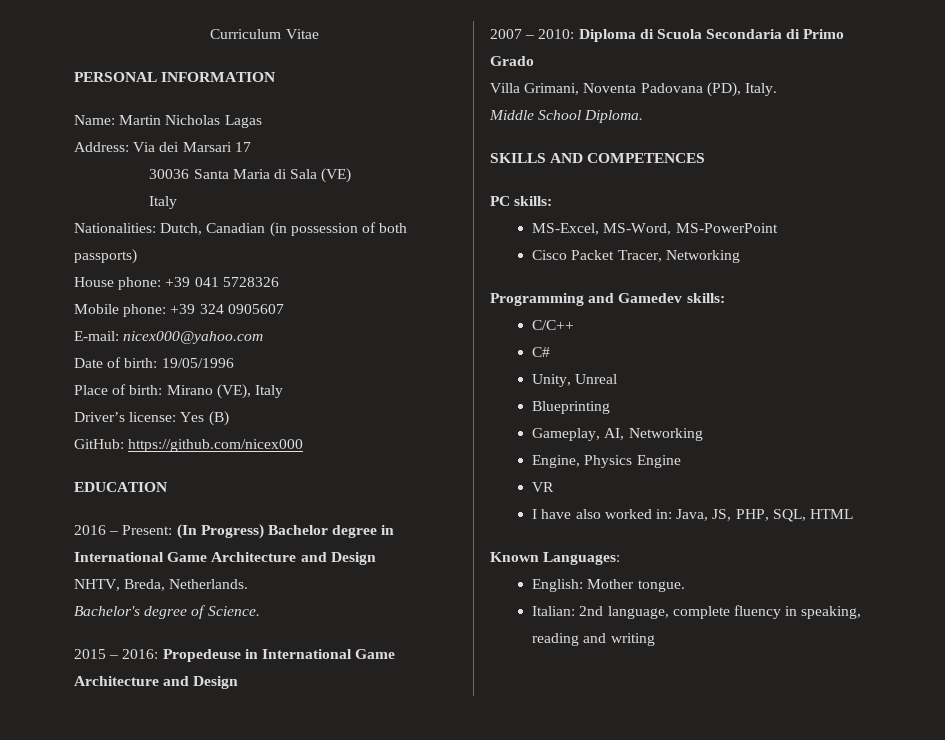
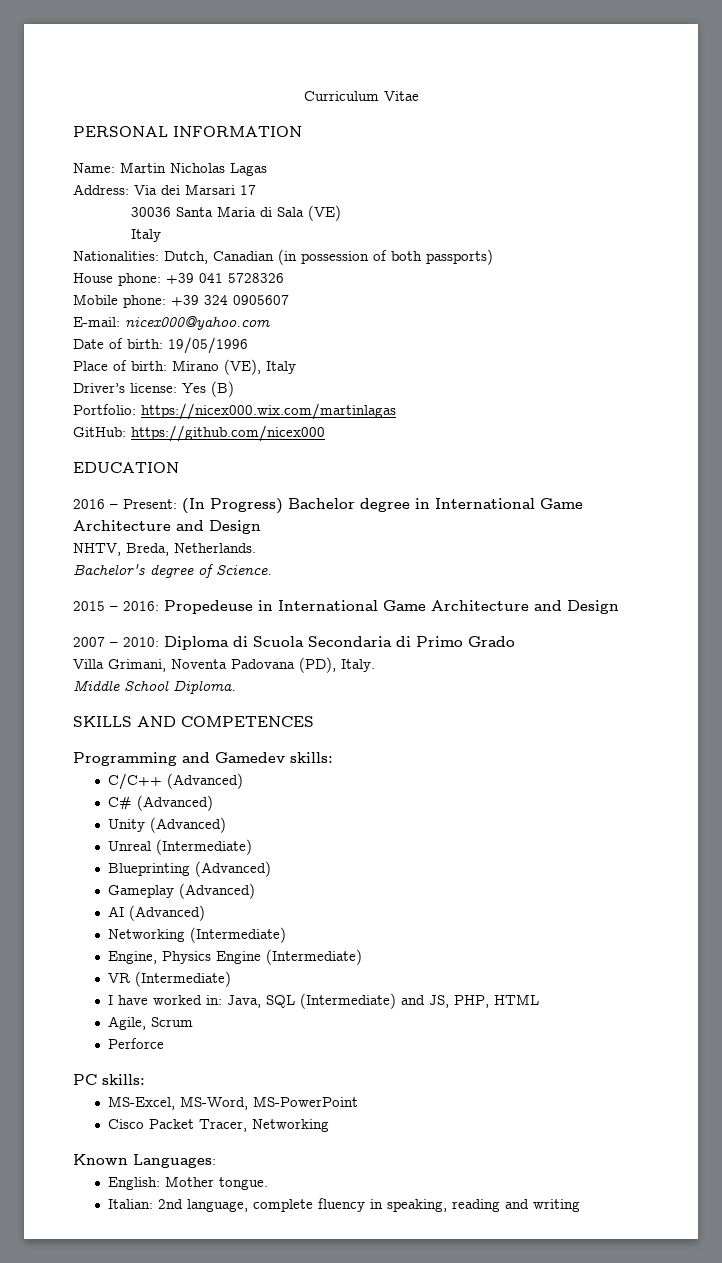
(229, 418) none -> [73,403,396,420] // Portfolio: https://nicex000.wix.com/martinlagas
(706, 158) none -> [73,752,333,766] [108,773,244,790] [108,795,214,811] [108,817,227,833] [108,839,253,855] [108,861,272,877] [108,883,256,899] [108,905,206,921] [108,927,287,943] [108,949,363,965] [108,971,232,987] [108,993,540,1009] [108,1016,194,1030] [108,1038,165,1049] // Programming and Gamedev skills: // C/C++ (Advanced) // C# (Advanced) // Unity (Advanced) // Unreal (Intermediate) // Blueprinting (Advanced) // Gameplay (Advanced) // AI (Advanced) // Networking (Intermediate) // Engine, Physics Engine (Intermediate) // VR (Intermediate) // I have worked in: Java, SQL (Intermediate) and JS, PHP, HTML // Agile, Scrum // Perforce
[490,293,725,306] [532,320,575,330] [532,347,551,357] [532,374,618,387] [532,401,611,414] [532,428,703,441] [532,455,681,468] [532,482,555,492] [532,509,853,522] // Programming and Gamedev skills: // C/C++ // C# // Unity, Unreal // Blueprinting // Gameplay, AI, Networking // Engine, Physics Engine // VR // I have also worked in: Java, JS, PHP, SQL, HTML -> (330, 1125) none

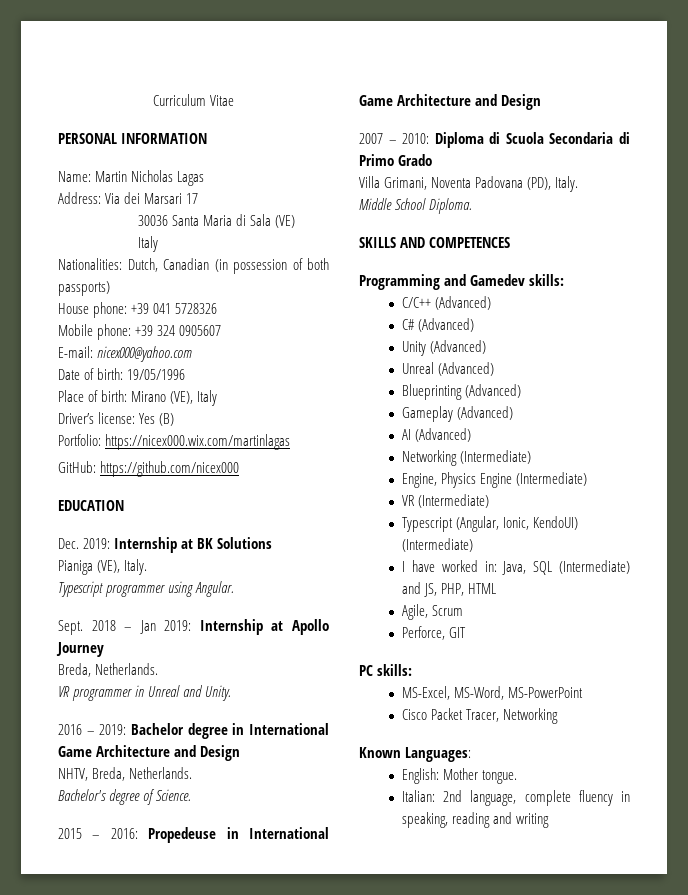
(179, 467) none -> [58,537,273,553] [58,559,148,575] [58,581,235,597] [58,619,329,635] [56,642,104,657] [58,663,159,677] [58,685,232,701] // Dec. 2019: Internship at BK Solutions // Pianiga (VE), Italy. // Typescript programmer using Angular. // Sept. 2018 – Jan 2019: Internship at Apollo Journey // Breda, Netherlands. // VR programmer in Unreal and Unity.
[123,498,283,514] Present: (In Progress) -> [99,724,127,735] 2019:
[156,839,253,855] (Intermediate) -> [438,362,495,376] (Advanced)
(232, 979) none -> [402,516,579,532] [402,538,474,552] // Typescript (Angular, Ionic, KendoUI) (Intermediate)
[108,1038,165,1049] Perforce -> [402,626,467,640] Perforce, GIT

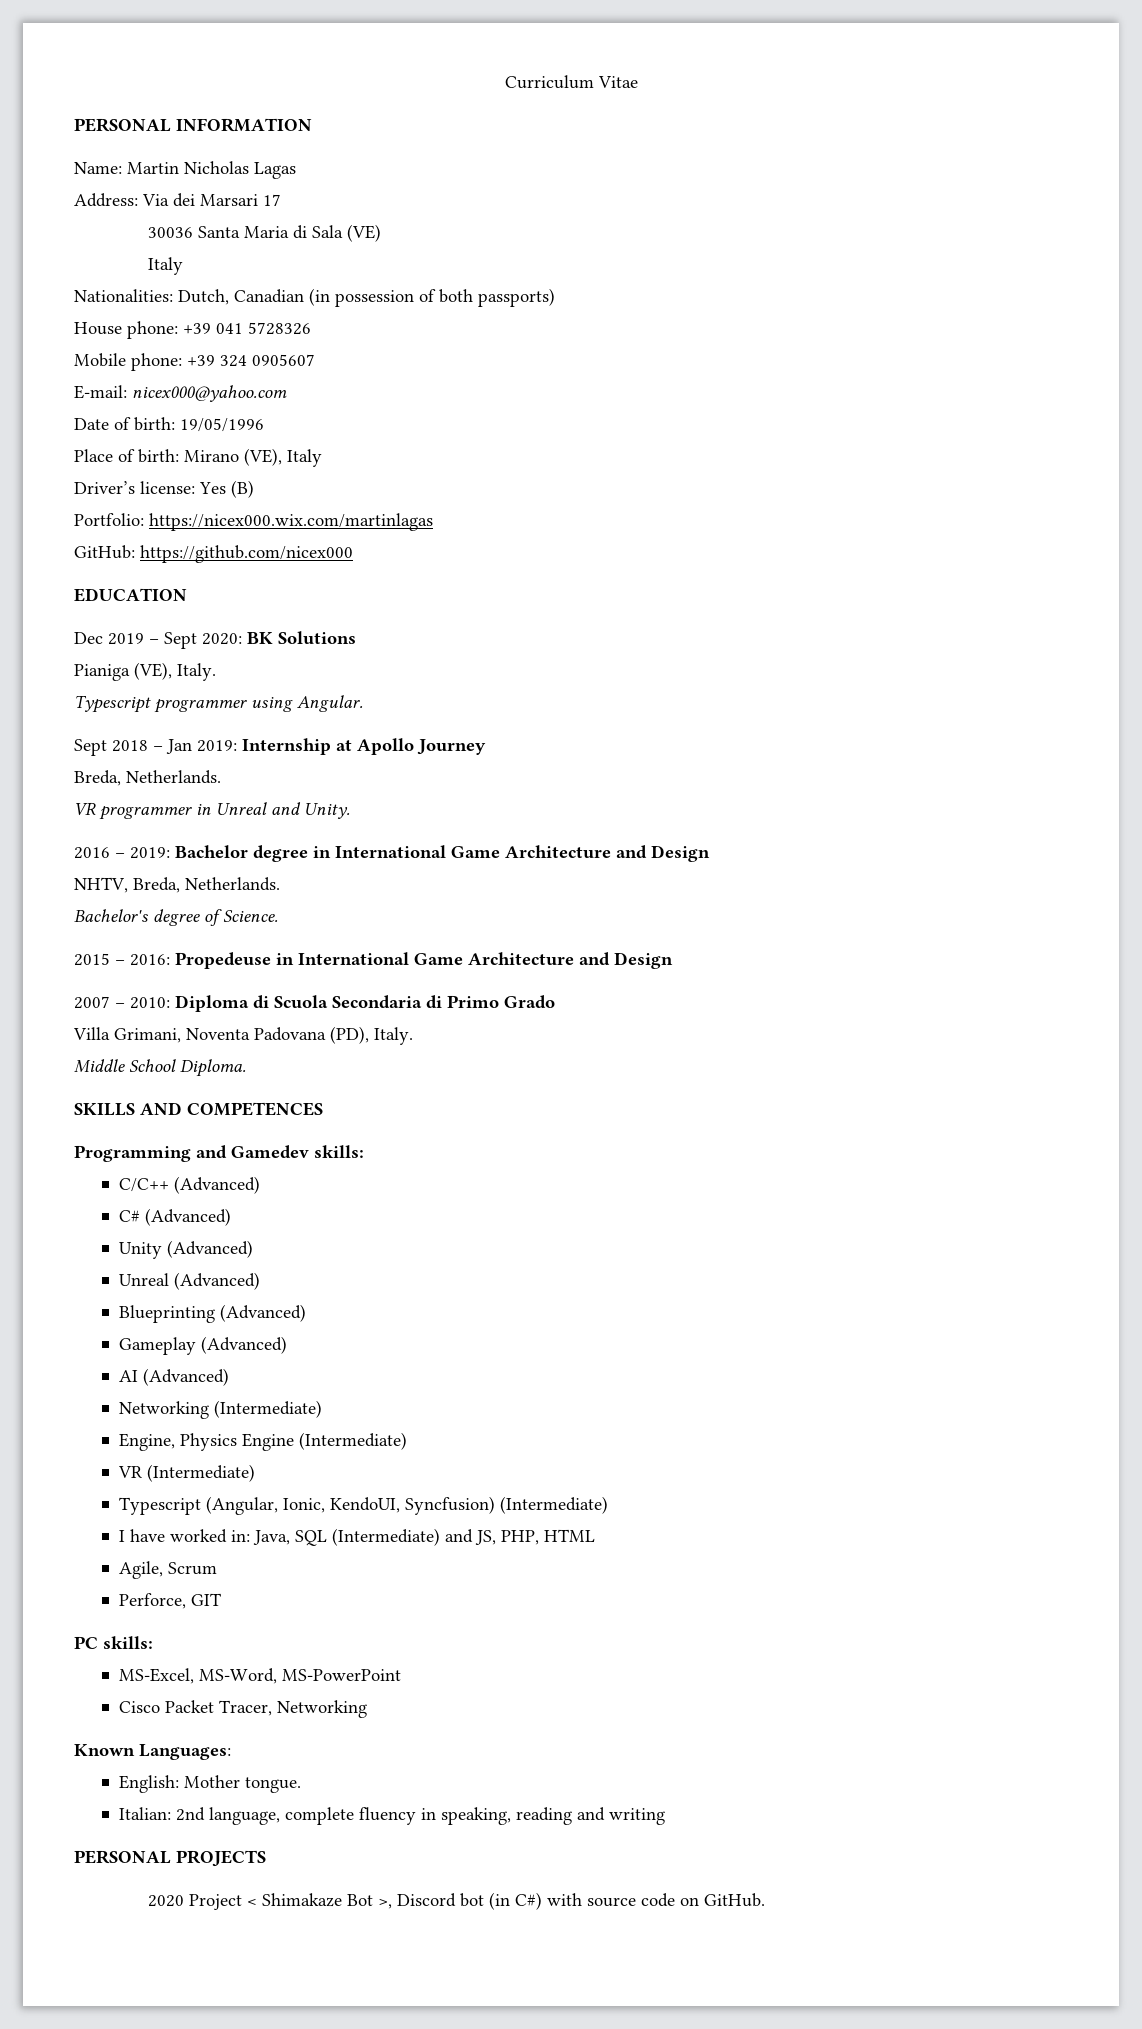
[58,537,194,553] Dec. 2019: Internship at -> [74,632,242,649] Dec 2019 – Sept 2020:
[58,620,83,635] Sept. -> [74,739,107,756] Sept
[533,516,579,530] KendoUI) -> [330,1496,496,1515] KendoUI, Syncfusion)
(550, 820) none -> [74,1850,266,1867] [148,1892,766,1910] // PERSONAL PROJECTS // 2020 Project < Shimakaze Bot >, Discord bot (in C#) with source code on GitHub.

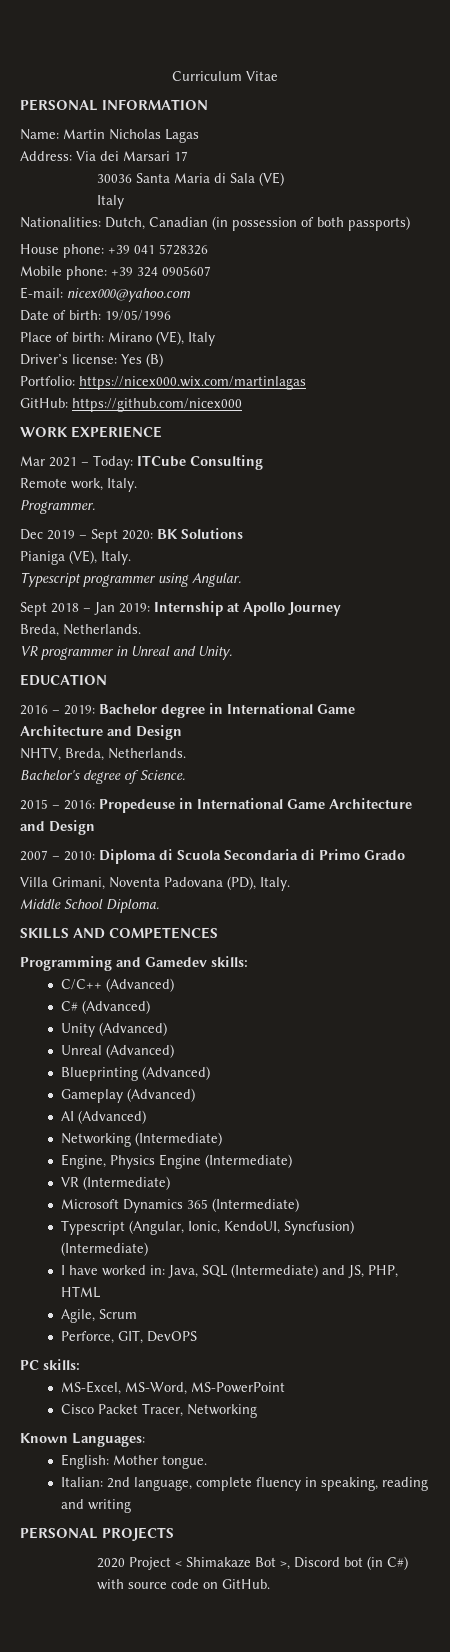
[74,588,187,602] EDUCATION -> [20,426,162,438] [20,455,263,470] [20,478,137,492] [20,500,95,514] WORK EXPERIENCE // Mar 2021 – Today: ITCube Consulting // Remote work, Italy. // Programmer.
(350, 811) none -> [20,674,107,686] // EDUCATION
(256, 1473) none -> [61,1198,300,1213] // Microsoft Dynamics 365 (Intermediate)
[191,1593,222,1606] GIT -> [118,1330,198,1344] GIT, DevOPS

